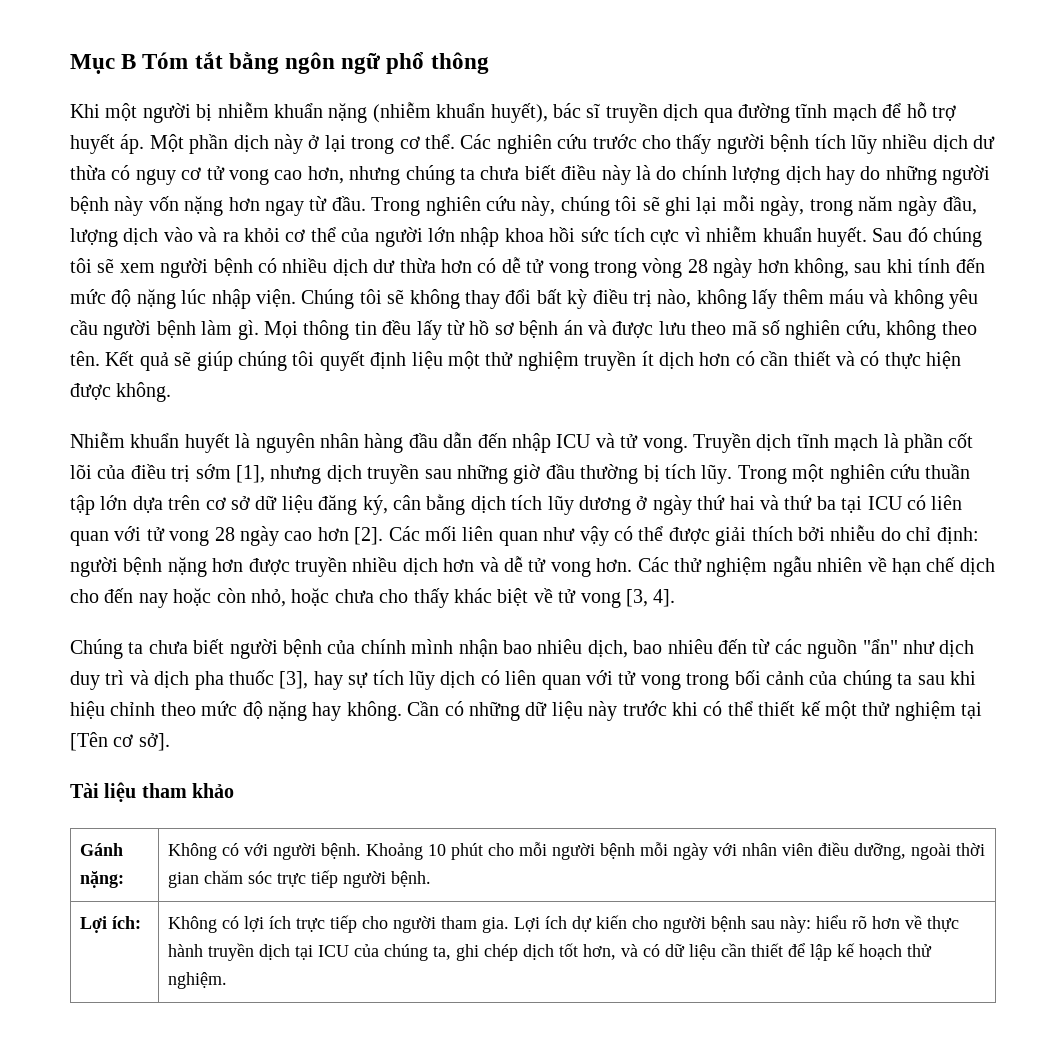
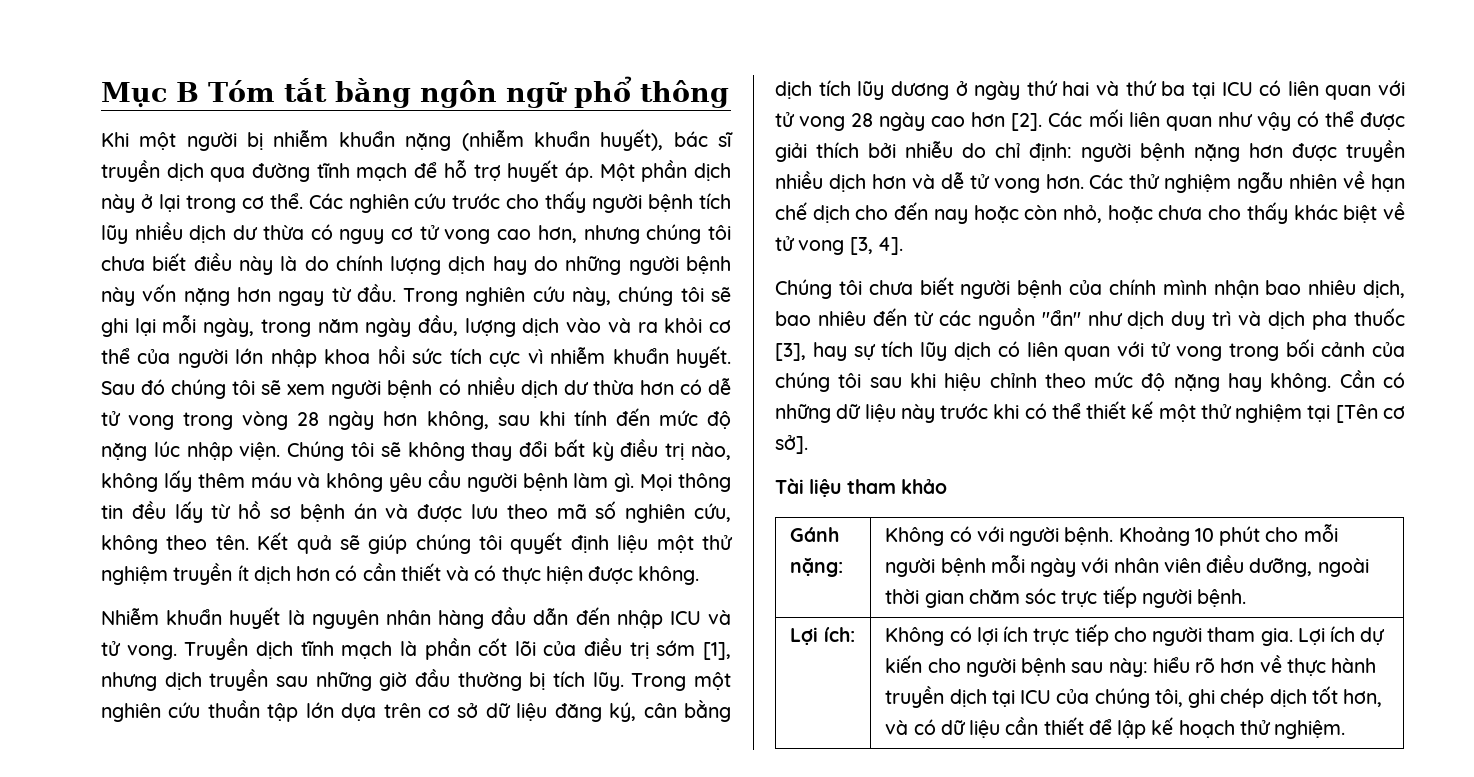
[459,168,475,180] ta -> [708,225,731,240] tôi
[128,642,144,654] ta -> [838,280,862,295] tôi
[897,673,913,685] ta -> [838,373,862,388] tôi
[432,946,451,960] ta, -> [1154,689,1183,707] tôi,

